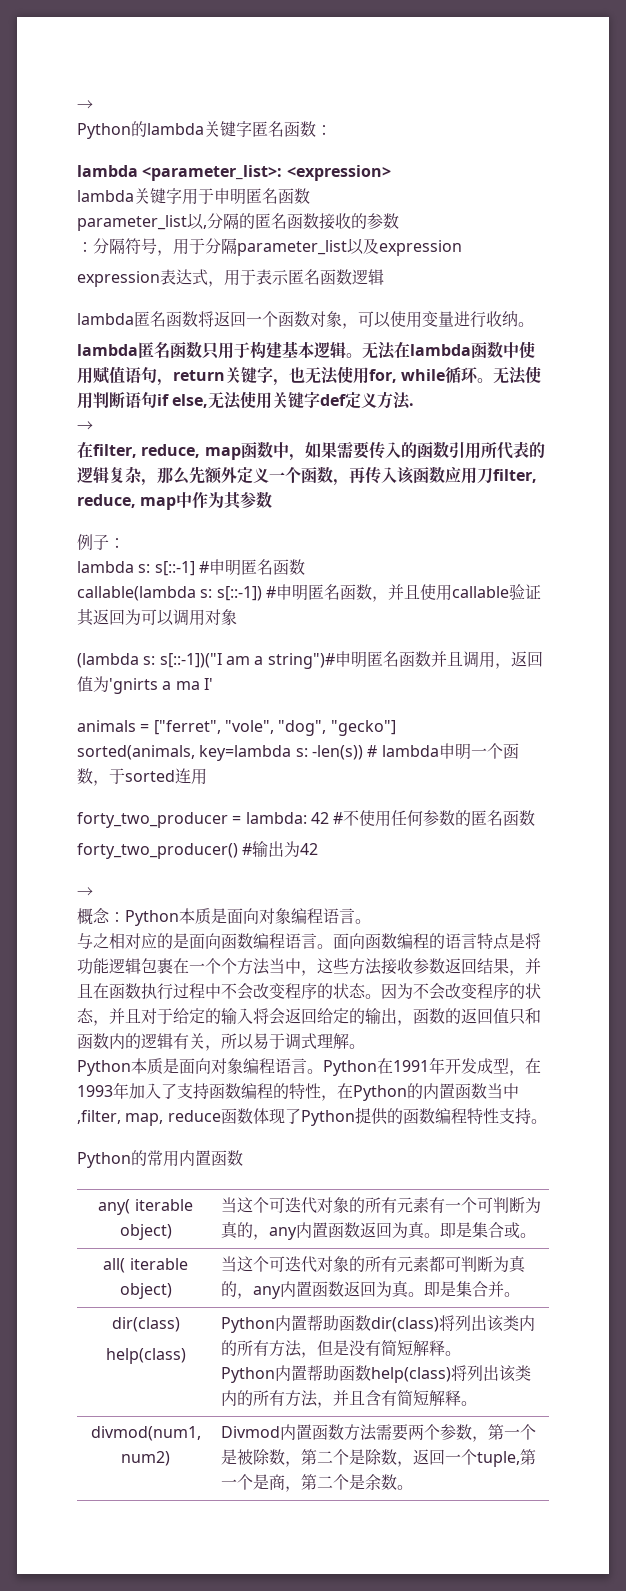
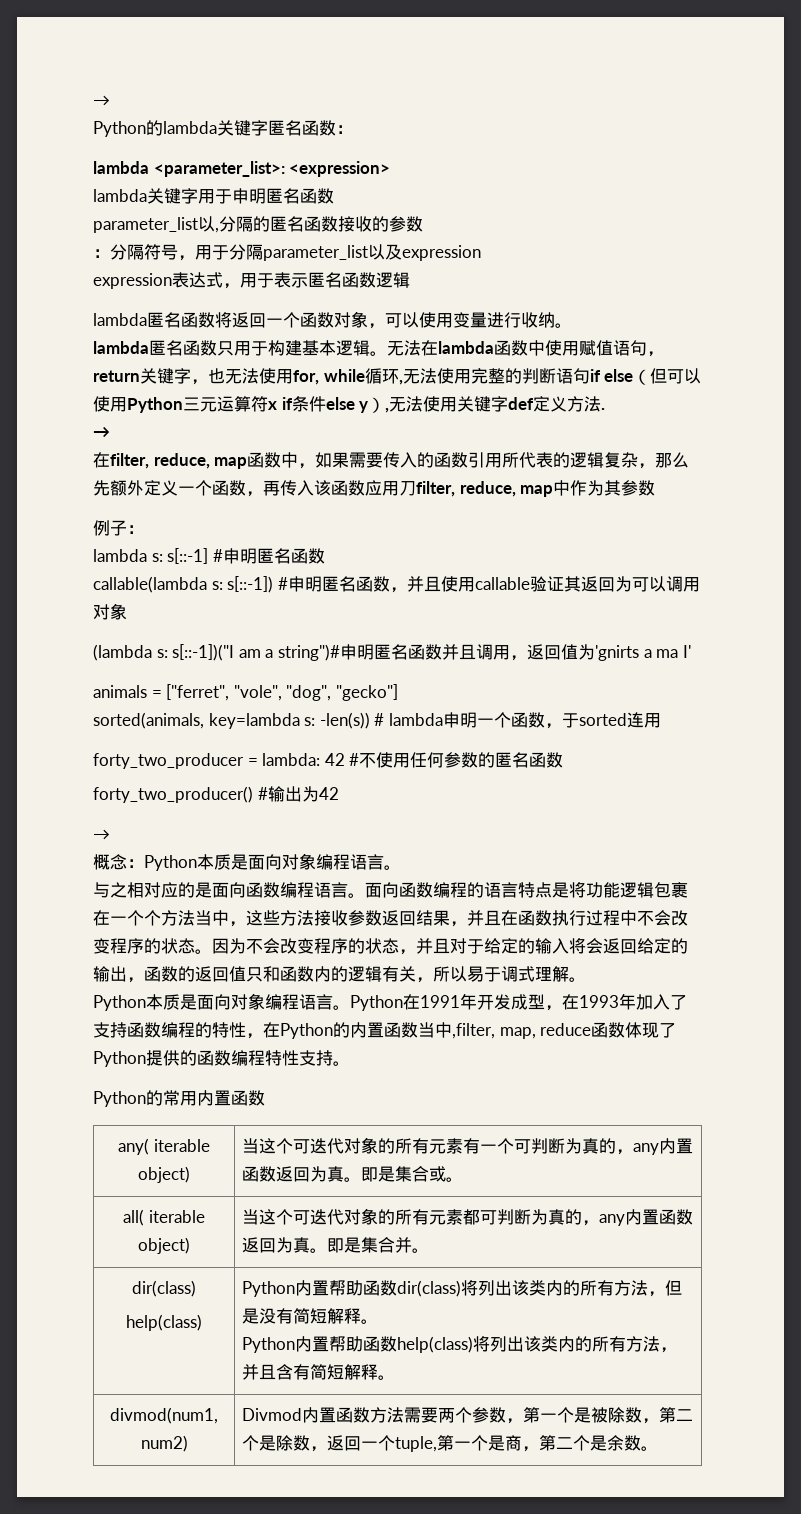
[477,366,542,385] [77,392,93,409] 。无法使用 -> [398,368,522,385] ,无法使用完整的
[172,394,209,408] else, -> [604,368,702,385] [93,396,390,413] else（但可以使用Python三元运算符x if条件else y）,

